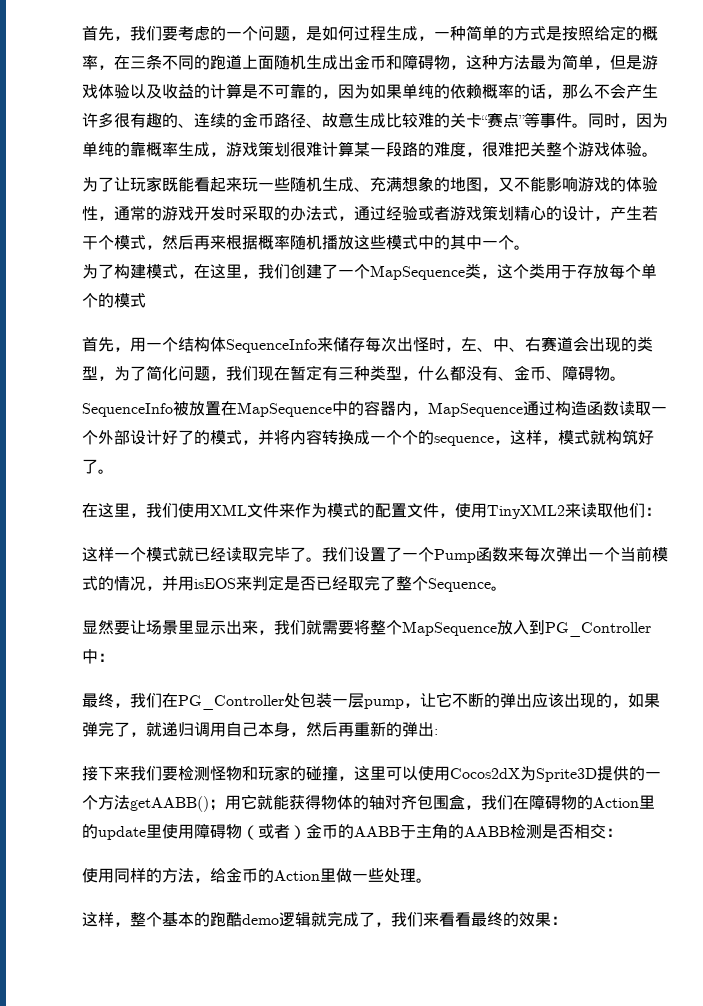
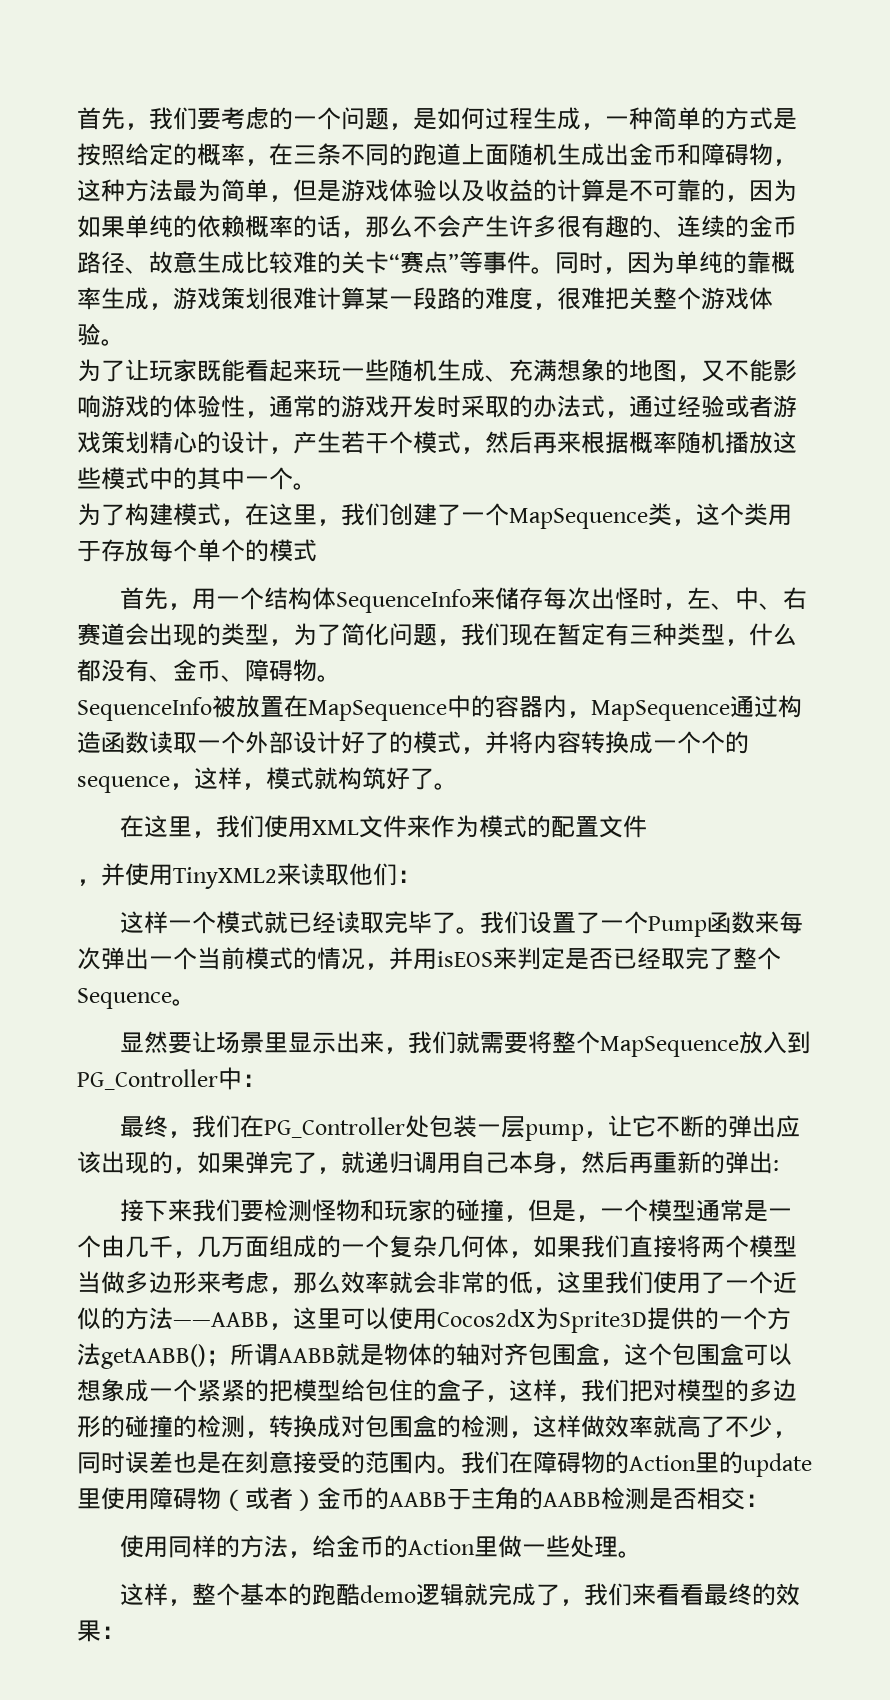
[439,513,455,518] ， -> [77,863,125,886] // ，并
(354, 778) none -> [528,1199,793,1222] [77,1235,797,1258] [77,1271,797,1294] [77,1307,293,1330] 但是，一个模型通常是一个由几千，几万面组成的一个复杂几何体，如果我们直接将两个模型当做多边形来考虑，那么效率就会非常的低，这里我们使用了一个近似的方法——AABB，
[225,794,321,810] 用它就能获得 -> [230,1343,384,1366] 所谓AABB就是
(481, 807) none -> [624,1343,792,1366] [77,1379,797,1402] [77,1415,797,1438] [77,1451,461,1474] 这个包围盒可以想象成一个紧紧的把模型给包住的盒子，这样，我们把对模型的多边形的碰撞的检测，转换成对包围盒的检测，这样做效率就高了不少，同时误差也是在刻意接受的范围内。

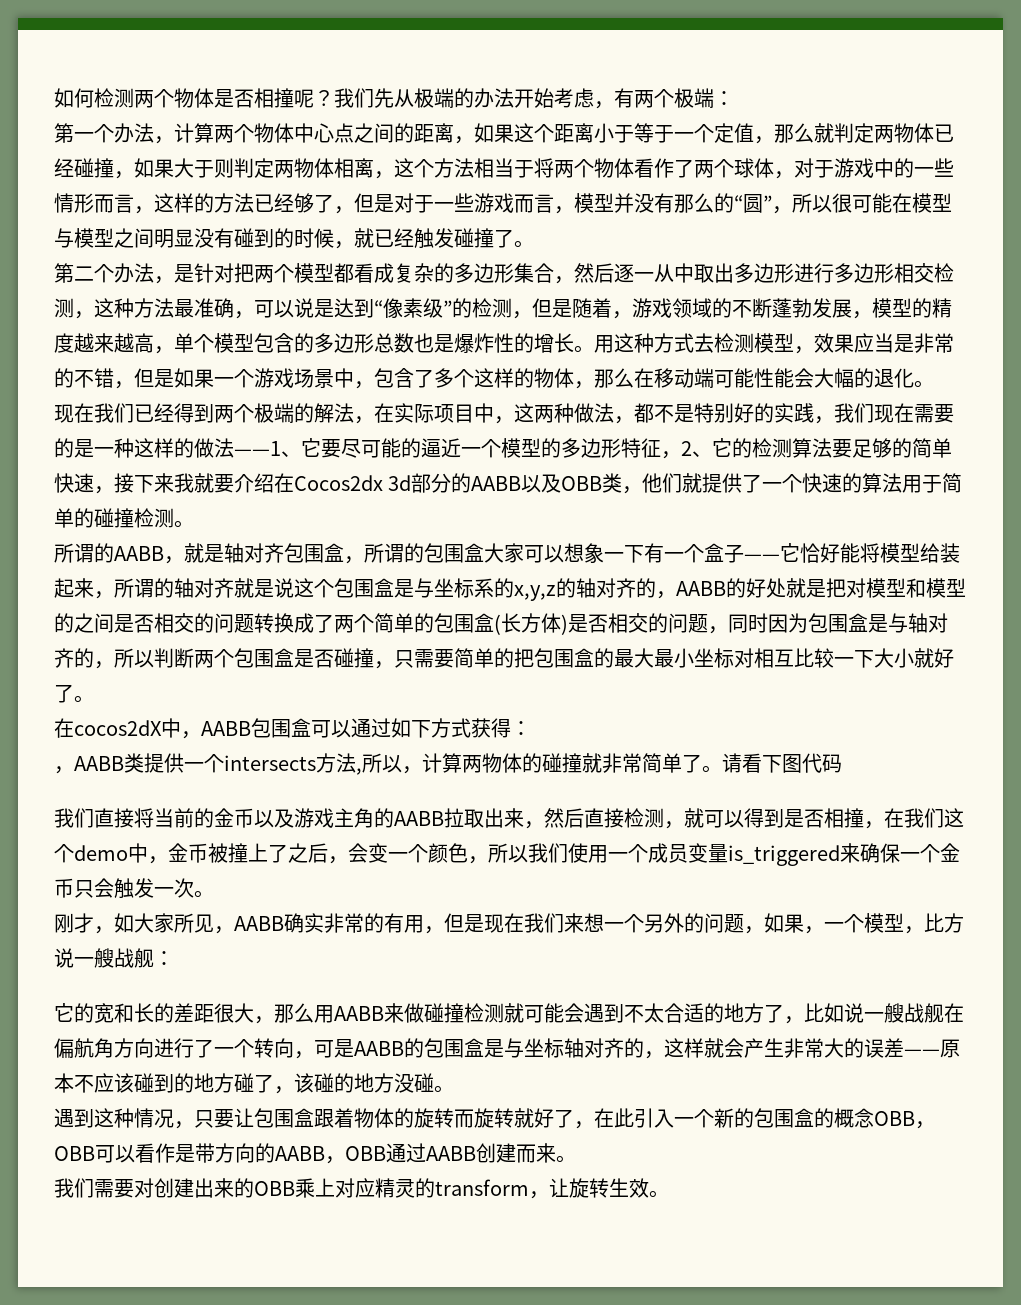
[77,107,797,130] [77,143,797,166] [77,179,797,202] [77,215,797,238] [77,251,795,274] [77,287,773,310] [77,323,125,346] [77,359,797,382] [77,395,797,418] [77,431,797,454] [77,467,317,490] [77,503,792,529] [77,539,317,562] [120,587,808,613] [77,623,797,646] [77,659,341,682] [77,695,802,721] [77,731,749,754] [77,767,458,793] [120,815,648,838] [77,863,421,889] [120,911,804,937] [77,947,781,970] [77,988,196,1009] [120,1031,812,1057] [77,1067,266,1090] [120,1115,801,1141] [77,1151,779,1174] [120,1199,793,1222] [77,1235,797,1258] [77,1271,797,1294] [77,1307,791,1333] [77,1343,792,1369] [77,1379,797,1402] [77,1415,797,1438] [77,1451,812,1477] [77,1487,769,1511] [120,1535,643,1558] [120,1583,801,1606] [77,1620,125,1642] 首先，我们要考虑的一个问题，是如何过程生成，一种简单的方式是按照给定的概率，在三条不同的跑道上面随机生成出金币和障碍物，这种方法最为简单，但是游戏体验以及收益的计算是不可靠的，因为如果单纯的依赖概率的话，那么不会产生许多很有趣的、连续的金币路径、故意生成比较难的关卡“赛点”等事件。同时，因为单纯的靠概率生成，游戏策划很难计算某一段路的难度，很难把关整个游戏体验。 // 为了让玩家既能看起来玩一些随机生成、充满想象的地图，又不能影响游戏的体验性，通常的游戏开发时采取的办法式，通过经验或者游戏策划精心的设计，产生若干个模式，然后再来根据概率随机播放这些模式中的其中一个。 // 为了构建模式，在这里，我们创建了一个MapSequence类，这个类用于存放每个单个的模式 // 首先，用一个结构体SequenceInfo来储存每次出怪时，左、中、右赛道会出现的类型，为了简化问题，我们现在暂定有三种类型，什么都没有、金币、障碍物。 // SequenceInfo被放置在MapSequence中的容器内，MapSequence通过构造函数读取一个外部设计好了的模式，并将内容转换成一个个的sequence，这样，模式就构筑好了。 // 在这里，我们使用XML文件来作为模式的配置文件 // ，并使用TinyXML2来读取他们： // 这样一个模式就已经读取完毕了。我们设置了一个Pump函数来每次弹出一个当前模式的情况，并用isEOS来判定是否已经取完了整个Sequence。 // 显然要让场景里显示出来，我们就需要将整个MapSequence放入到PG_Controller中： // 最终，我们在PG_Controller处包装一层pump，让它不断的弹出应该出现的，如果弹完了，就递归调用自己本身，然后再重新的弹出: // 接下来我们要检测怪物和玩家的碰撞，但是，一个模型通常是一个由几千，几万面组成的一个复杂几何体，如果我们直接将两个模型当做多边形来考虑，那么效率就会非常的低，这里我们使用了一个近似的方法——AABB，这里可以使用Cocos2dX为Sprite3D提供的一个方法getAABB()；所谓AABB就是物体的轴对齐包围盒，这个包围盒可以想象成一个紧紧的把模型给包住的盒子，这样，我们把对模型的多边形的碰撞的检测，转换成对包围盒的检测，这样做效率就高了不少，同时误差也是在刻意接受的范围内。我们在障碍物的Action里的update里使用障碍物（或者）金币的AABB于主角的AABB检测是否相交： // 使用同样的方法，给金币的Action里做一些处理。 // 这样，整个基本的跑酷demo逻辑就完成了，我们来看看最终的效果： -> [54,88,734,109] [54,123,954,144] [54,158,954,179] [54,193,952,214] [54,228,534,249] [54,263,954,284] [54,298,952,319] [54,333,954,354] [54,368,934,389] [54,403,954,424] [54,438,952,459] [54,473,963,494] [54,508,194,528] [54,543,960,564] [54,578,966,601] [54,613,948,635] [54,648,954,669] [54,684,94,703] [54,718,531,739] [54,753,842,775] [54,808,964,829] [54,843,960,866] [54,878,214,899] [54,913,964,934] [54,948,174,968] [54,1003,964,1024] [54,1038,960,1059] [54,1073,454,1094] [54,1108,935,1129] [54,1143,576,1164] [54,1178,669,1199] 如何检测两个物体是否相撞呢？我们先从极端的办法开始考虑，有两个极端： // 第一个办法，计算两个物体中心点之间的距离，如果这个距离小于等于一个定值，那么就判定两物体已经碰撞，如果大于则判定两物体相离，这个方法相当于将两个物体看作了两个球体，对于游戏中的一些情形而言，这样的方法已经够了，但是对于一些游戏而言，模型并没有那么的“圆”，所以很可能在模型与模型之间明显没有碰到的时候，就已经触发碰撞了。 // 第二个办法，是针对把两个模型都看成复杂的多边形集合，然后逐一从中取出多边形进行多边形相交检测，这种方法最准确，可以说是达到“像素级”的检测，但是随着，游戏领域的不断蓬勃发展，模型的精度越来越高，单个模型包含的多边形总数也是爆炸性的增长。用这种方式去检测模型，效果应当是非常的不错，但是如果一个游戏场景中，包含了多个这样的物体，那么在移动端可能性能会大幅的退化。 // 现在我们已经得到两个极端的解法，在实际项目中，这两种做法，都不是特别好的实践，我们现在需要的是一种这样的做法——1、它要尽可能的逼近一个模型的多边形特征，2、它的检测算法要足够的简单快速，接下来我就要介绍在Cocos2dx 3d部分的AABB以及OBB类，他们就提供了一个快速的算法用于简单的碰撞检测。 // 所谓的AABB，就是轴对齐包围盒，所谓的包围盒大家可以想象一下有一个盒子——它恰好能将模型给装起来，所谓的轴对齐就是说这个包围盒是与坐标系的x,y,z的轴对齐的，AABB的好处就是把对模型和模型的之间是否相交的问题转换成了两个简单的包围盒(长方体)是否相交的问题，同时因为包围盒是与轴对齐的，所以判断两个包围盒是否碰撞，只需要简单的把包围盒的最大最小坐标对相互比较一下大小就好了。 // 在cocos2dX中，AABB包围盒可以通过如下方式获得： // ，AABB类提供一个intersects方法,所以，计算两物体的碰撞就非常简单了。请看下图代码 // 我们直接将当前的金币以及游戏主角的AABB拉取出来，然后直接检测，就可以得到是否相撞，在我们这个demo中，金币被撞上了之后，会变一个颜色，所以我们使用一个成员变量is_triggered来确保一个金币只会触发一次。 // 刚才，如大家所见，AABB确实非常的有用，但是现在我们来想一个另外的问题，如果，一个模型，比方说一艘战舰： // 它的宽和长的差距很大，那么用AABB来做碰撞检测就可能会遇到不太合适的地方了，比如说一艘战舰在偏航角方向进行了一个转向，可是AABB的包围盒是与坐标轴对齐的，这样就会产生非常大的误差——原本不应该碰到的地方碰了，该碰的地方没碰。 // 遇到这种情况，只要让包围盒跟着物体的旋转而旋转就好了，在此引入一个新的包围盒的概念OBB，OBB可以看作是带方向的AABB，OBB通过AABB创建而来。 // 我们需要对创建出来的OBB乘上对应精灵的transform，让旋转生效。

